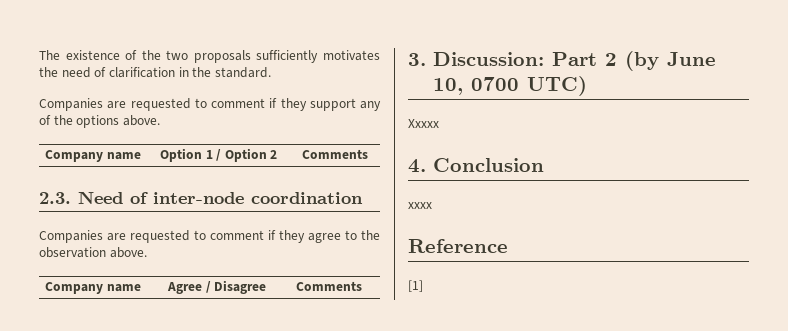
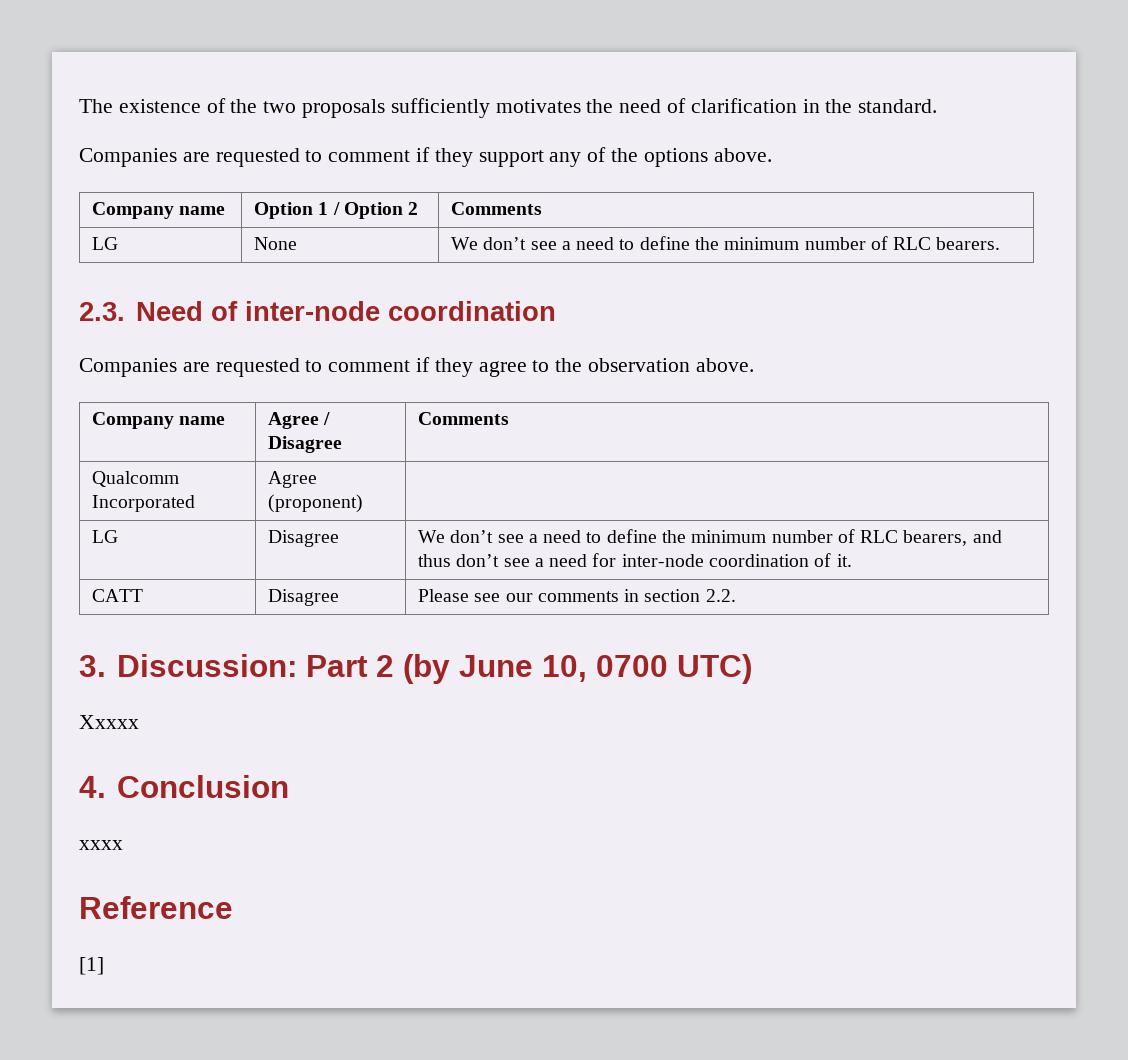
(368, 154) none -> [92,237,119,250] [254,237,298,250] [451,236,1001,250] // LG | None | We don’t see a need to define the minimum number of RLC bearers.
(362, 286) none -> [92,471,180,487] [92,495,196,512] [268,471,318,488] [268,494,364,513] [92,530,119,543] [268,530,340,547] [418,529,1002,546] [418,553,852,567] [92,589,144,602] [268,589,340,606] [418,589,736,602] // Qualcomm Incorporated | Agree (proponent) | // LG | Disagree | We don’t see a need to define the minimum number of RLC bearers, and thus don’t see a need for inter-node coordination of it. // CATT | Disagree | Please see our comments in section 2.2.

